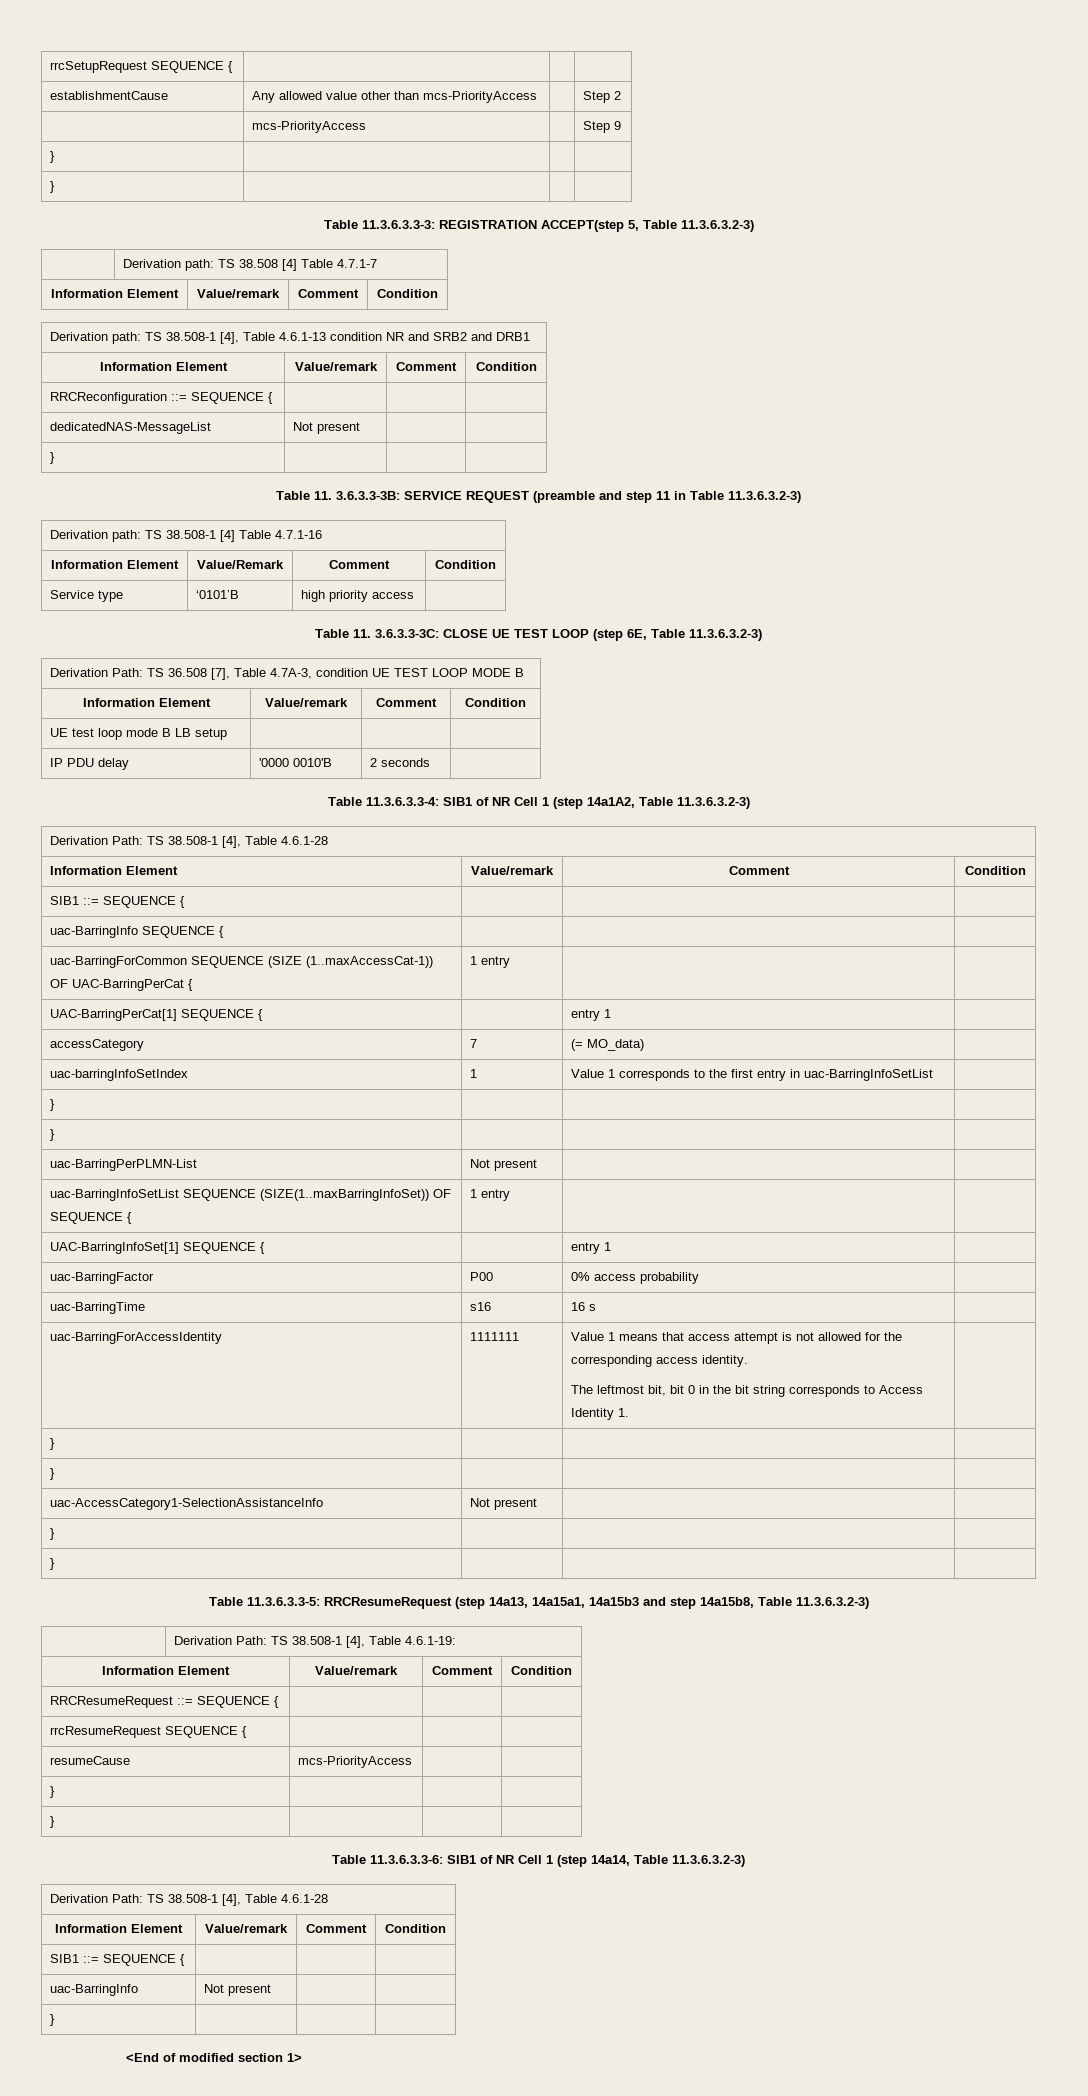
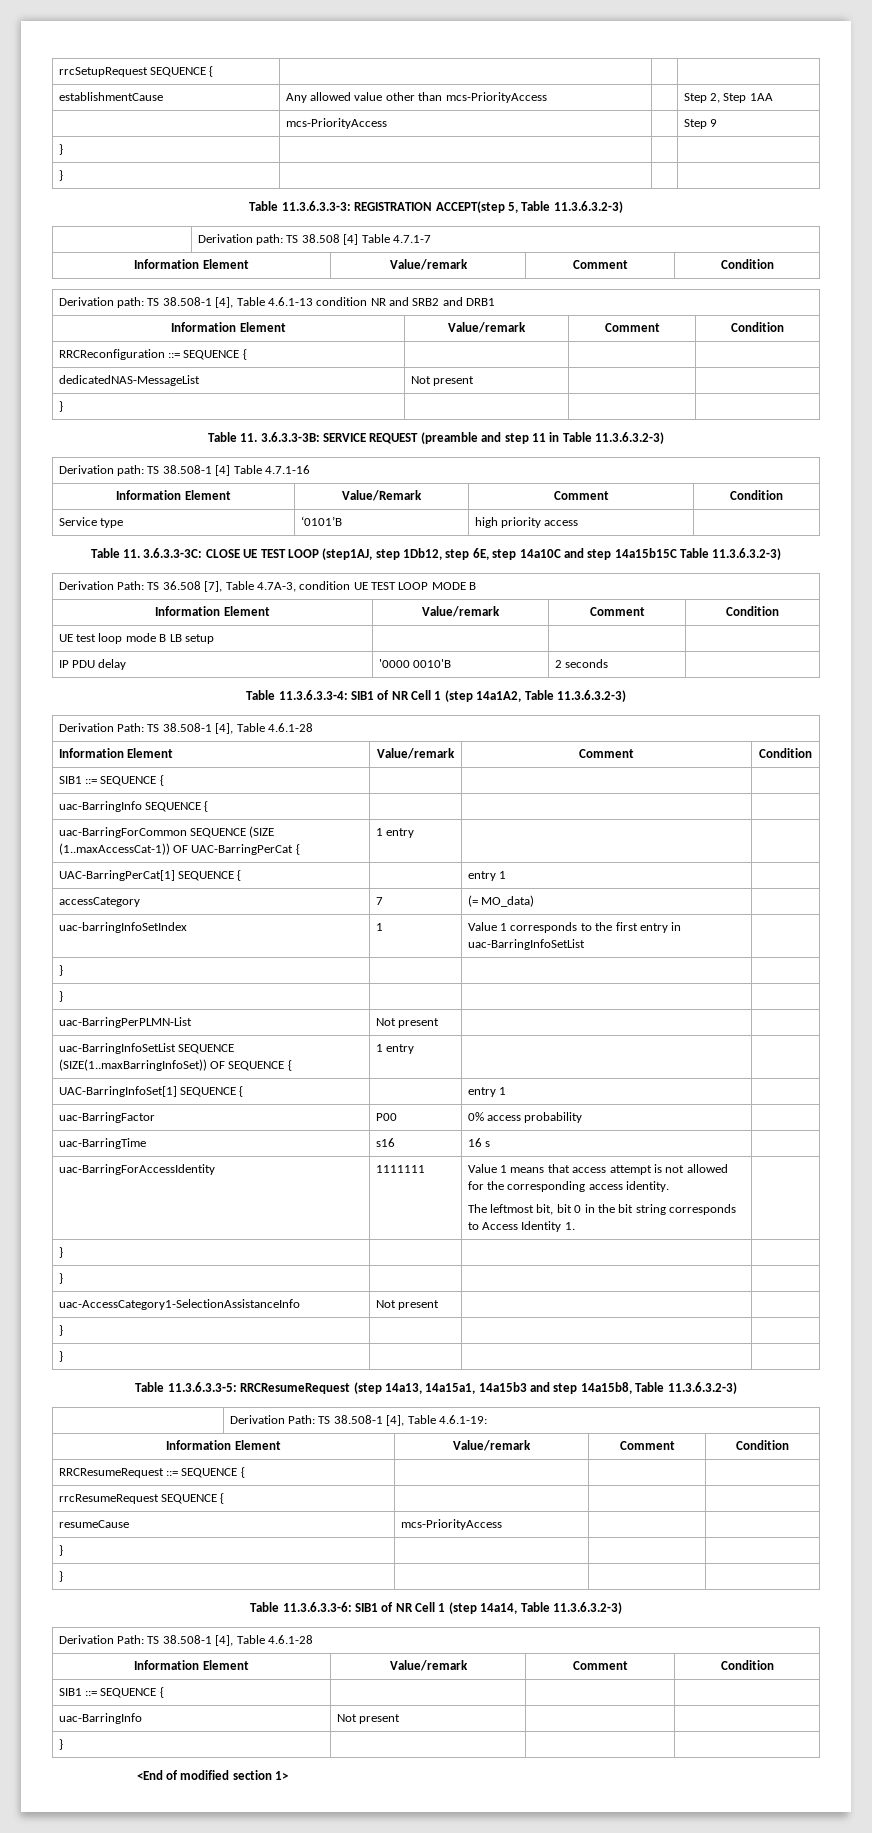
[614,91,622,100] 2 -> [710,93,773,103] 2, Step 1AA
[593,629,647,641] (step 6E, -> [322,548,677,560] (step1AJ, step 1Db12, step 6E, step 14a10C and step 14a15b15C

